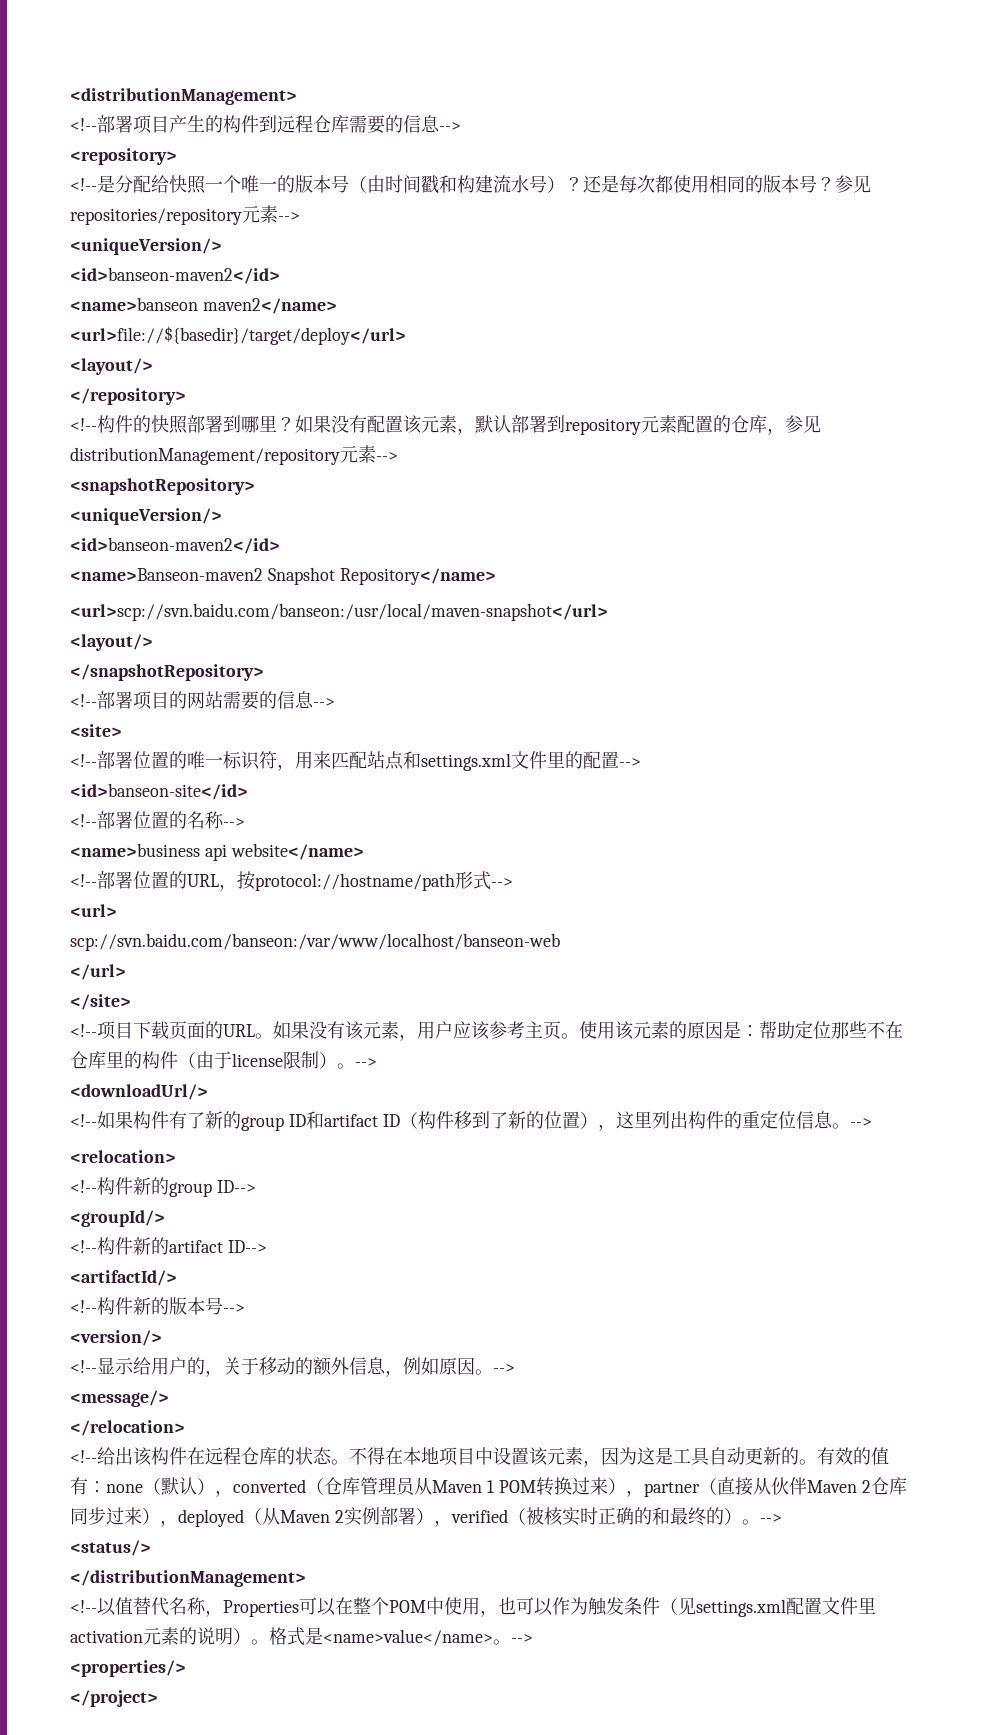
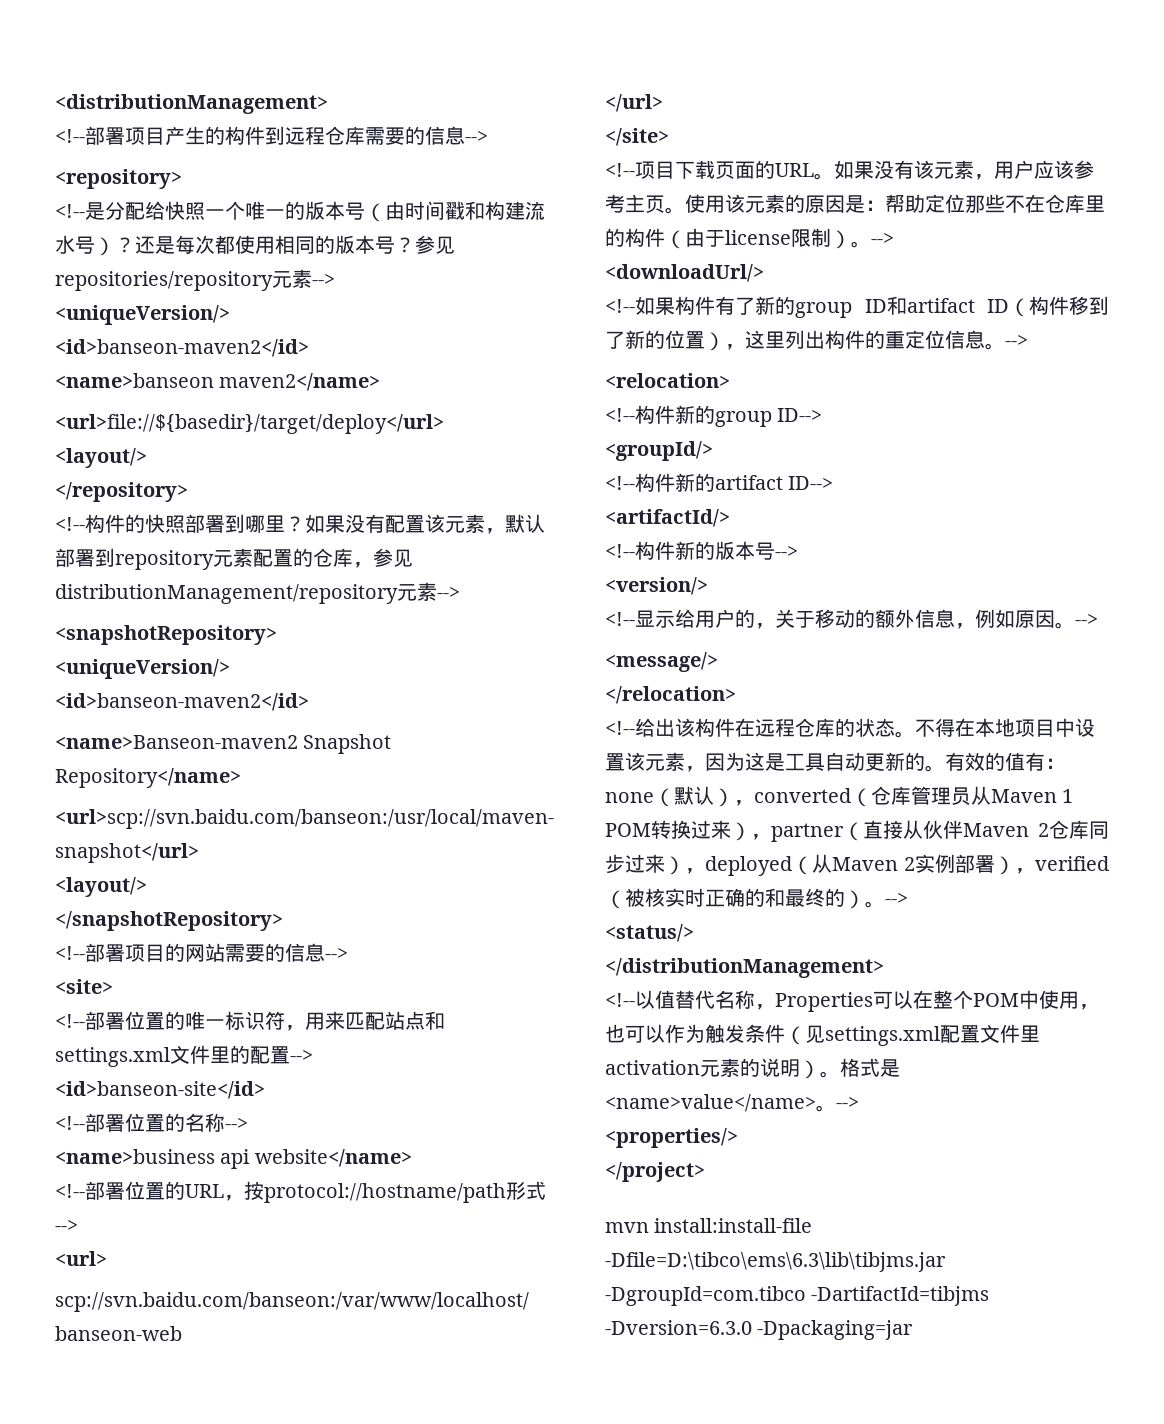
(158, 1698) none -> [605,1218,813,1233] [605,1252,946,1272] [605,1286,990,1306] [605,1320,914,1340] // mvn install:install-file -Dfile=D:\tibco\ems\6.3\lib\tibjms.jar -DgroupId=com.tibco -DartifactId=tibjms -Dversion=6.3.0 -Dpackaging=jar

